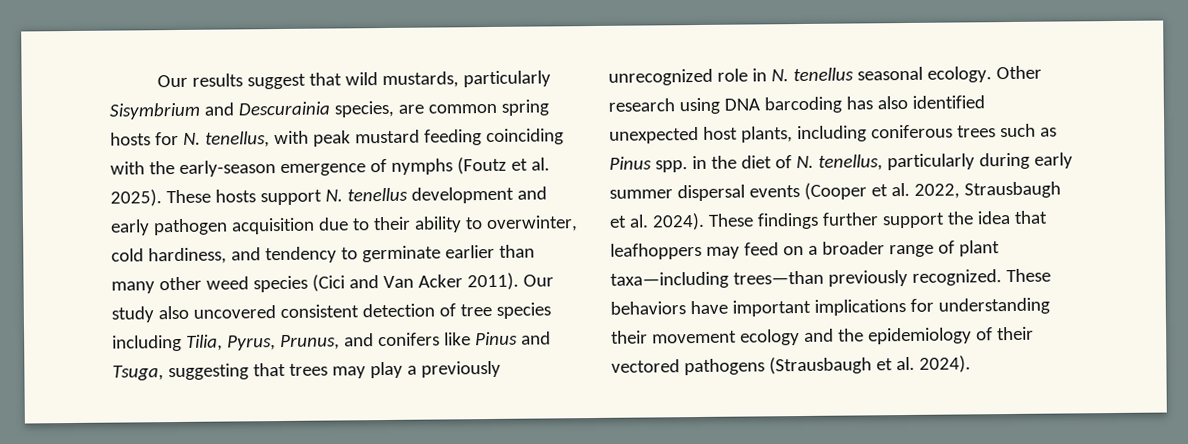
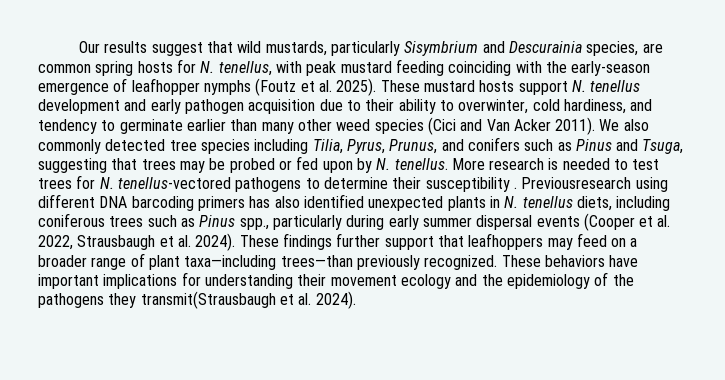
(387, 165) none -> [131,78,200,95] leafhopper
(211, 196) none -> [423,80,475,92] mustard
[522,274,554,287] [111,303,456,323] Our study also uncovered consistent detection of -> [599,119,649,131] [38,139,166,154] We also commonly detected
[443,332,471,346] like -> [524,139,572,151] such as
[369,360,501,379] [608,65,1042,86] [608,97,720,115] play a previously unrecognized role in N. tenellus seasonal ecology. Other research using -> [209,156,660,173] [38,175,668,192] [38,194,95,208] be probed or fed upon by N. tenellus. More research is needed to test trees for N. tenellus-vectored pathogens to determine their susceptibility . Previousresearch using different
(842, 105) none -> [197,196,245,211] primers
[702,126,793,143] host plants, -> [447,196,612,211] plants in N. tenellus diets,
[654,154,883,173] spp. in the diet of N. tenellus, -> [239,218,269,230] spp.,
[946,211,1011,225] the idea -> (434, 243) none
[996,326,1034,341] [611,356,872,376] their vectored pathogens (Strausbaugh -> [612,274,634,286] [38,291,276,309] the pathogens they transmit(Strausbaugh

